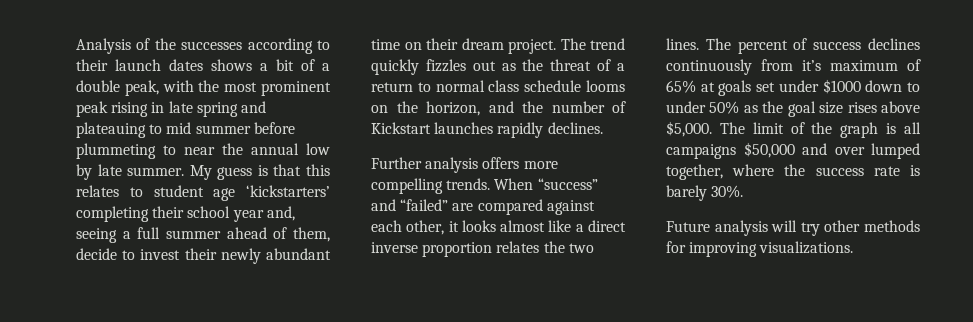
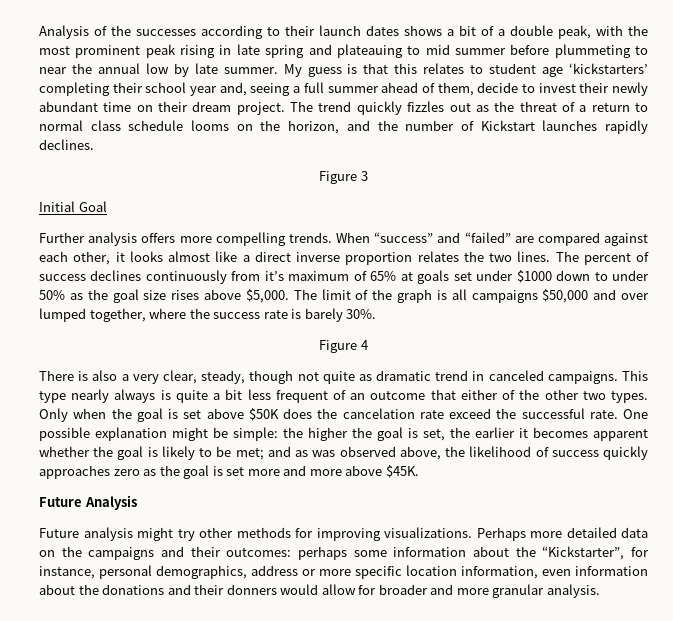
(603, 128) none -> [319,171,368,184] [39,201,107,212] // Figure 3 // Initial Goal
(744, 191) none -> [319,340,368,353] [39,370,648,384] [39,389,648,403] [39,408,648,422] [39,427,648,441] [39,446,649,460] [39,465,419,479] [39,495,137,510] // Figure 4 // There is also a very clear, steady, though not quite as dramatic trend in canceled campaigns. This type nearly always is quite a bit less frequent of an outcome that either of the other two types. Only when the goal is set above $50K does the cancelation rate exceed the successful rate. One possible explanation might be simple: the higher the goal is set, the earlier it becomes apparent whether the goal is likely to be met; and as was observed above, the likelihood of success quickly approaches zero as the goal is set more and more above $45K. // Future Analysis
[771,220,798,232] will -> [137,527,173,541] might
(854, 247) none -> [476,527,648,541] [39,546,650,560] [39,565,648,579] [39,584,600,598] Perhaps more detailed data on the campaigns and their outcomes: perhaps some information about the “Kickstarter”, for instance, personal demographics, address or more specific location information, even information about the donations and their donners would allow for broader and more granular analysis.

